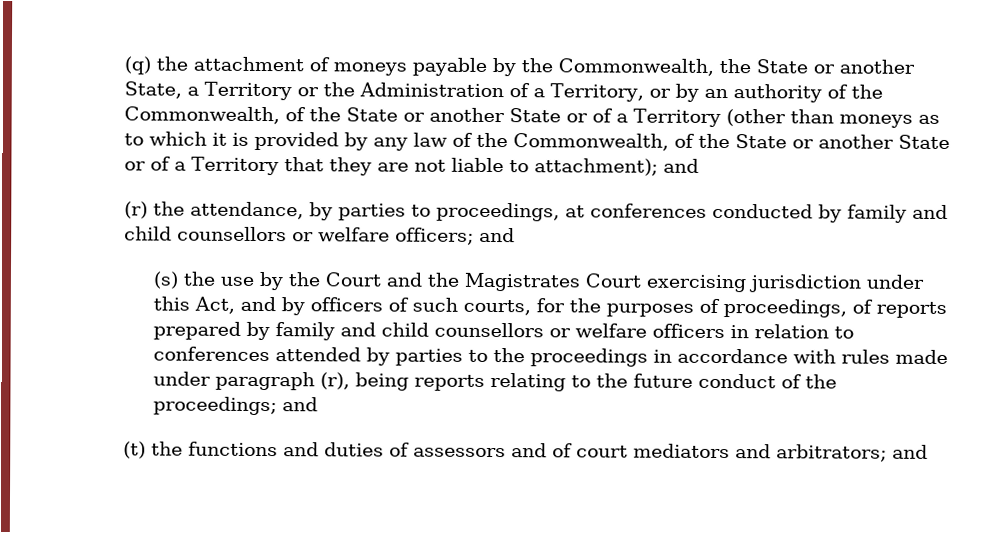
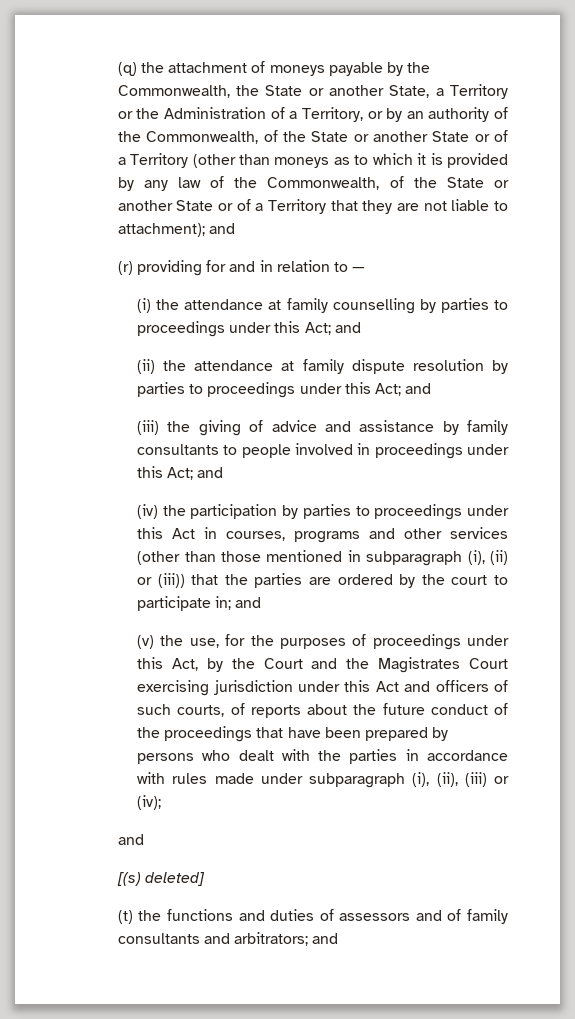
[153,201,949,223] [124,226,516,245] [153,271,255,289] the attendance, by parties to proceedings, at conferences conducted by family and child counsellors or welfare officers; and // (s) the use -> [136,260,366,276] [137,298,508,314] [137,321,361,337] [137,359,508,374] [137,382,432,398] [137,420,508,436] [137,443,510,459] [137,466,224,480] [137,504,509,520] [137,527,508,543] [137,550,508,566] [137,573,509,588] [137,596,262,611] [137,634,509,650] [137,657,198,671] providing for and in relation to — // (i) the attendance at family counselling by parties to proceedings under this Act; and // (ii) the attendance at family dispute resolution by parties to proceedings under this Act; and // (iii) the giving of advice and assistance by family consultants to people involved in proceedings under this Act; and // (iv) the participation by parties to proceedings under this Act in courses, programs and other services (other than those mentioned in subparagraph (i), (ii) or (iii)) that the parties are ordered by the court to participate in; and // (v) the use, for the purposes of proceedings under this Act,
[194,296,306,316] Act, and by -> [375,681,431,692] Act and
[536,298,948,318] [153,321,855,341] [153,346,649,367] for the purposes of proceedings, of reports prepared by family and child counsellors or welfare officers in relation to conferences attended by parties to the proceedings -> [230,703,508,718] [137,726,449,742] [137,749,398,764] of reports about the future conduct of the proceedings that have been prepared by persons who dealt with the parties
[215,371,838,392] [153,396,319,416] paragraph (r), being reports relating to the future conduct of the proceedings; and -> [309,772,509,788] [137,795,162,810] [117,834,144,845] [116,872,205,886] subparagraph (i), (ii), (iii) or (iv); // and // [(s) deleted]
[576,443,731,459] court mediators -> [467,909,508,924] [117,933,200,944] family consultants

